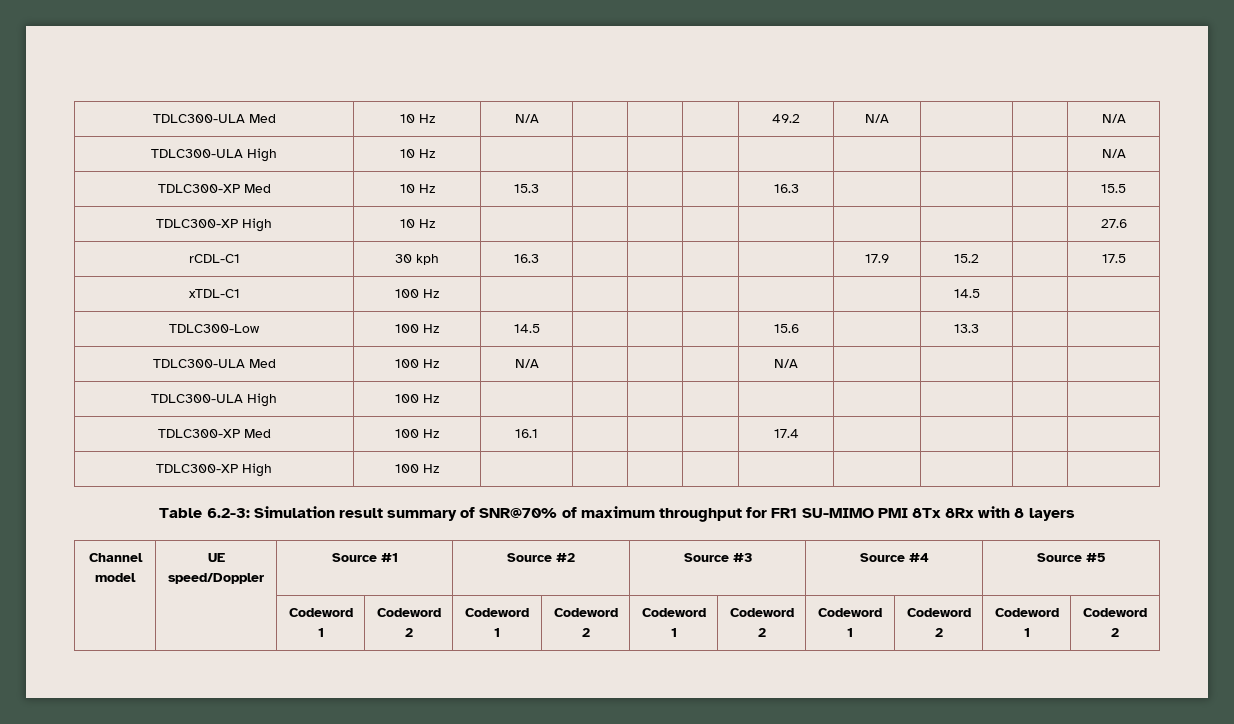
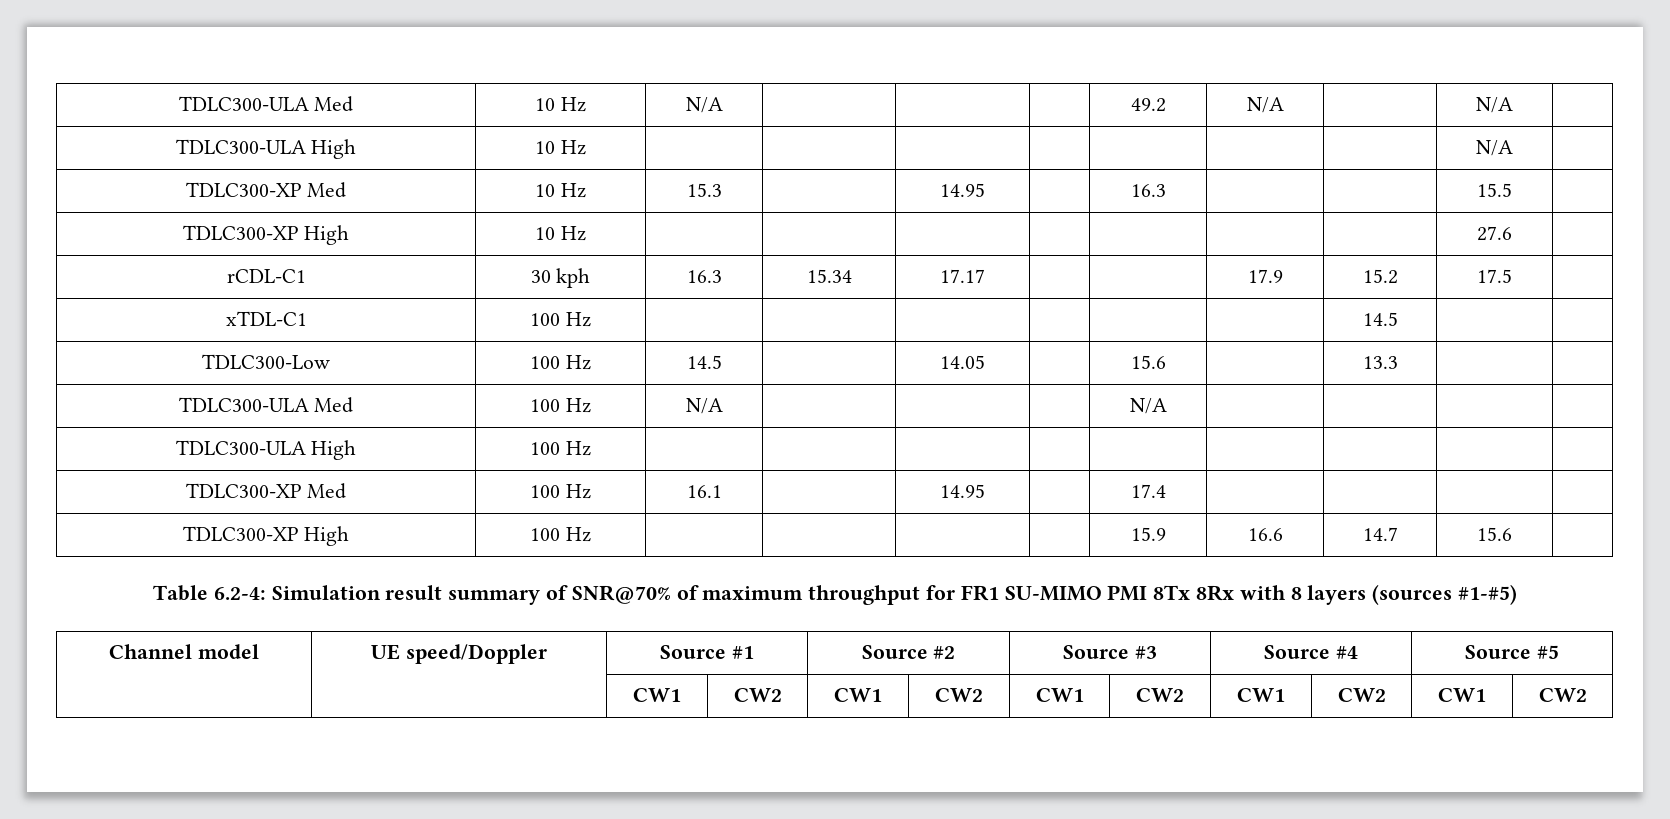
[1101,114,1126,123] | N/A -> [1476,97,1513,113] N/A |
[1101,149,1126,158] | N/A -> [1476,140,1513,156] N/A |
[773,184,799,193] [1101,184,1126,193] | | 16.3 | | | | 15.5 -> [940,183,985,197] [1130,184,1166,197] [1477,183,1512,197] 14.95 | | 16.3 | | | 15.5 |
[1100,219,1127,228] | 27.6 -> [1477,226,1512,241] 27.6 |
(539, 258) | -> [806,269,852,283] [940,269,985,283] 15.34 | 17.17
[1101,254,1126,263] | 17.5 -> [1477,269,1512,283] 17.5 |
(540, 328) none -> [940,355,985,369] 14.05
(538, 433) none -> [940,484,985,498] 14.95
(440, 468) | | | -> [1130,527,1166,541] [1247,528,1283,541] [1362,527,1398,541] [1477,527,1512,541] 15.9 | 16.6 | 14.7 | 15.6
[206,508,250,518] 6.2-3: -> [213,587,266,600] 6.2-4:
(1075, 514) none -> [1372,584,1518,605] (sources #1-#5)
[288,608,353,617] [317,628,324,637] [376,608,441,617] [404,628,413,637] [465,608,529,617] [494,628,500,637] [553,608,618,617] [581,628,590,637] [641,608,706,617] [670,628,677,637] [729,608,794,617] [757,628,766,637] [818,608,882,617] [847,628,853,637] [906,608,971,617] [934,628,943,637] [994,608,1059,617] [1023,628,1030,637] [1083,608,1147,617] [1111,628,1119,637] Codeword 1 | Codeword 2 | Codeword 1 | Codeword 2 | Codeword 1 | Codeword 2 | Codeword 1 | Codeword 2 | Codeword 1 | Codeword 2 -> [633,688,681,702] [733,688,782,702] [834,688,882,702] [935,688,983,702] [1035,688,1084,702] [1136,688,1184,702] [1237,688,1285,702] [1337,688,1386,702] [1438,688,1486,702] [1538,688,1587,702] CW1 | CW2 | CW1 | CW2 | CW1 | CW2 | CW1 | CW2 | CW1 | CW2

